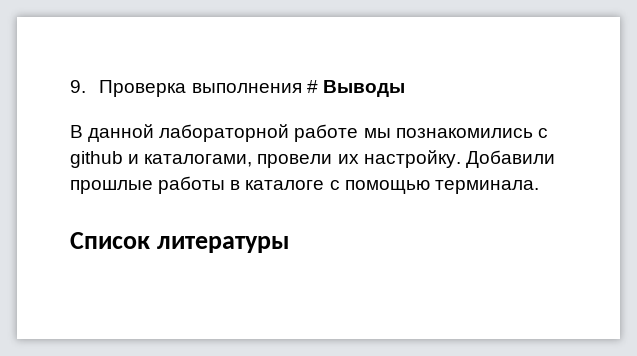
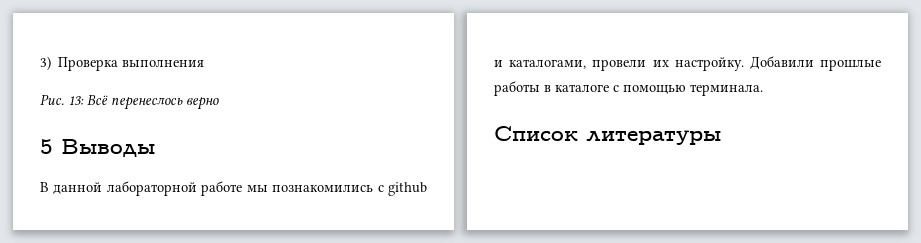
[70,80,86,93] 9. -> [40,56,51,70] 3)
[306,80,318,93] # -> [40,94,219,110] [40,139,53,154] // Рис. 13: Всё перенеслось верно // 5

